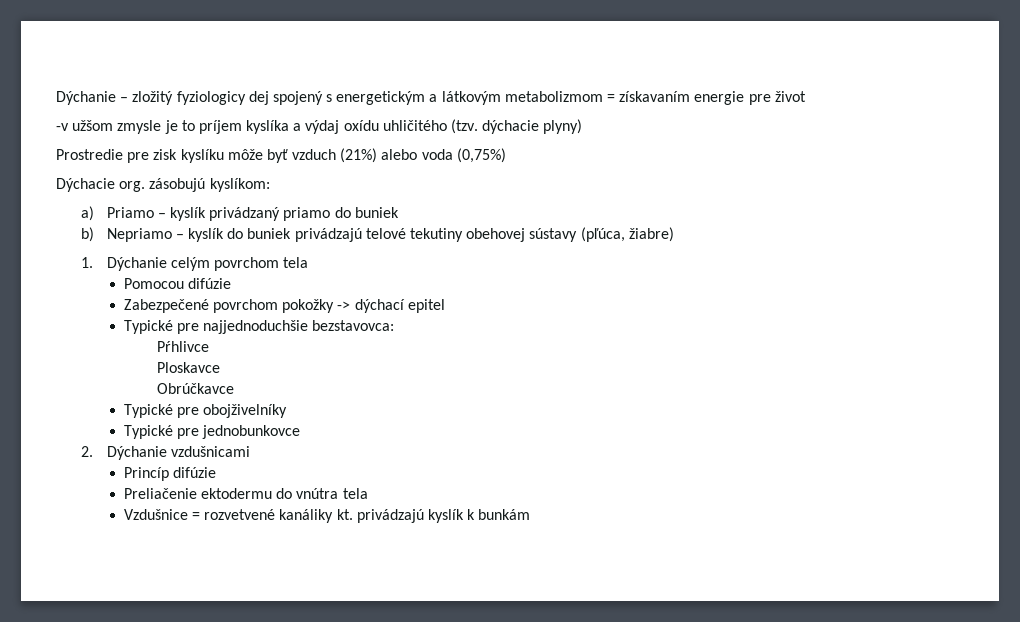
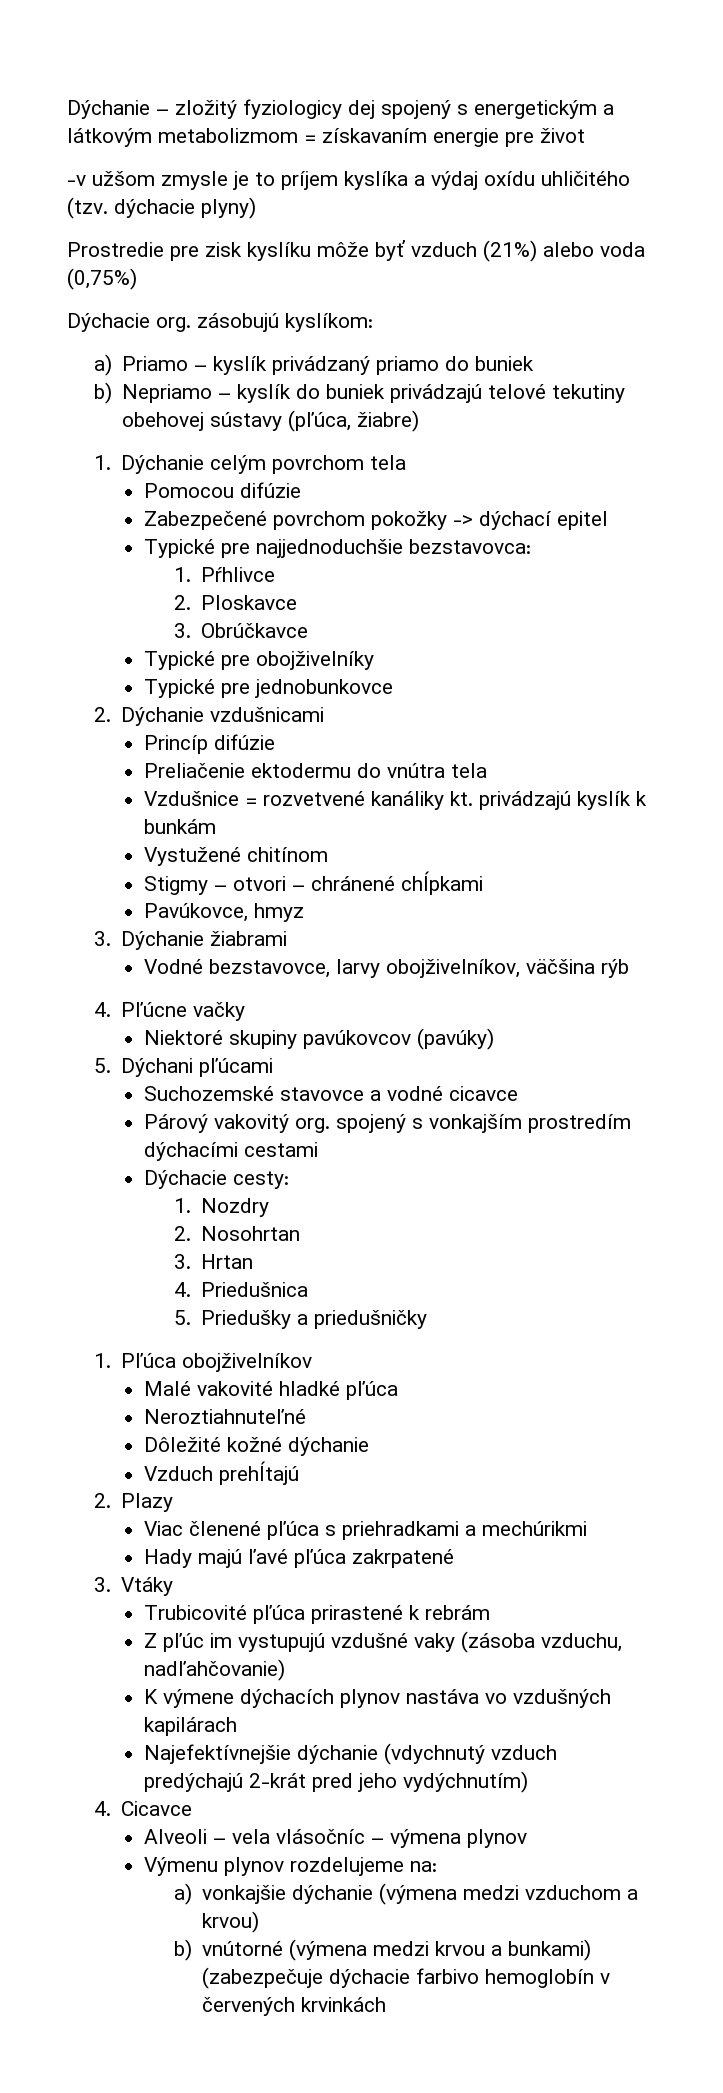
(395, 325) none -> [173,567,191,582] 1.
(210, 346) none -> [173,595,191,610] 2.
(221, 367) none -> [173,623,191,638] 3.
(531, 514) none -> [143,847,328,866] [143,871,483,895] [143,903,304,922] [93,931,288,950] [143,959,629,978] [93,1002,246,1021] [143,1028,494,1050] [93,1058,274,1077] [143,1086,518,1101] [143,1114,631,1133] [143,1142,318,1161] [143,1170,289,1189] [173,1198,270,1217] [173,1226,301,1241] [173,1254,254,1269] [173,1282,309,1297] [173,1310,428,1329] [93,1353,313,1372] [143,1381,398,1400] [143,1409,306,1424] [143,1437,369,1456] [143,1461,299,1485] [93,1493,174,1512] [143,1521,587,1540] [143,1549,454,1568] [93,1577,174,1596] [143,1605,490,1624] [143,1631,622,1653] [143,1659,285,1681] [143,1689,611,1708] [143,1717,237,1736] [143,1743,557,1765] [143,1771,528,1793] [93,1801,193,1816] [143,1829,527,1848] [143,1857,437,1876] [173,1883,639,1905] [202,1911,260,1933] [173,1939,592,1961] [202,1967,611,1989] [202,1997,387,2016] // Vystužené chitínom // Stigmy – otvori – chránené chĺpkami // Pavúkovce, hmyz // 3. Dýchanie žiabrami // Vodné bezstavovce, larvy obojživelníkov, väčšina rýb // 4. Pľúcne vačky // Niektoré skupiny pavúkovcov (pavúky) // 5. Dýchani pľúcami // Suchozemské stavovce a vodné cicavce // Párový vakovitý org. spojený s vonkajším prostredím dýchacími cestami // Dýchacie cesty: // 1. Nozdry // 2. Nosohrtan // 3. Hrtan // 4. Priedušnica // 5. Priedušky a priedušničky // 1. Pľúca obojživelníkov // Malé vakovité hladké pľúca // Neroztiahnuteľné // Dôležité kožné dýchanie // Vzduch prehĺtajú // 2. Plazy // Viac členené pľúca s priehradkami a mechúrikmi // Hady majú ľavé pľúca zakrpatené // 3. Vtáky // Trubicovité pľúca prirastené k rebrám // Z pľúc im vystupujú vzdušné vaky (zásoba vzduchu, nadľahčovanie) // K výmene dýchacích plynov nastáva vo vzdušných kapilárach // Najefektívnejšie dýchanie (vdychnutý vzduch predýchajú 2-krát pred jeho vydýchnutím) // 4. Cicavce // Alveoli – vela vlásočníc – výmena plynov // Výmenu plynov rozdelujeme na: // a) vonkajšie dýchanie (výmena medzi vzduchom a krvou) // b) vnútorné (výmena medzi krvou a bunkami) (zabezpečuje dýchacie farbivo hemoglobín v červených krvinkách

